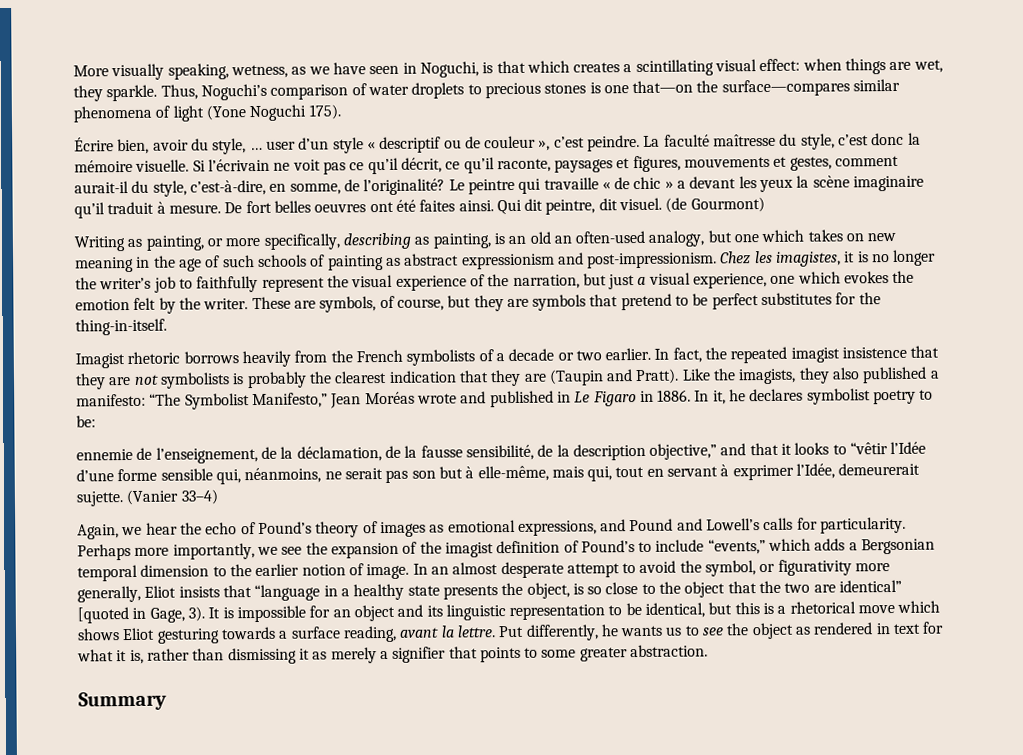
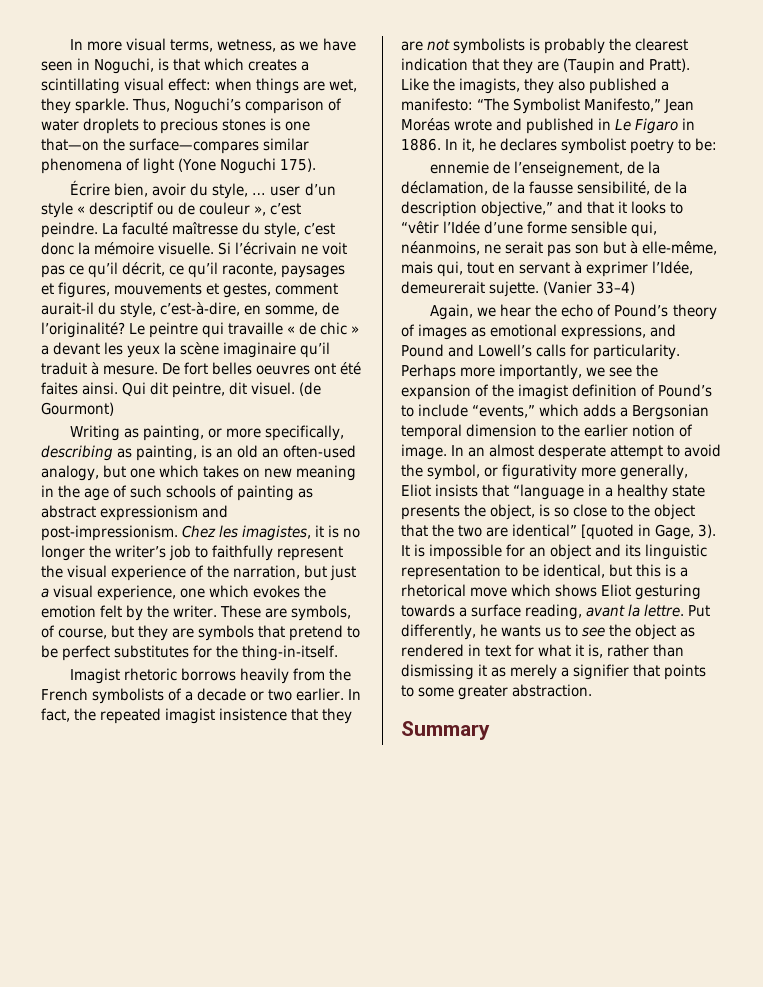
[73,63,229,81] More visually speaking, -> [70,38,214,52] In more visual terms,

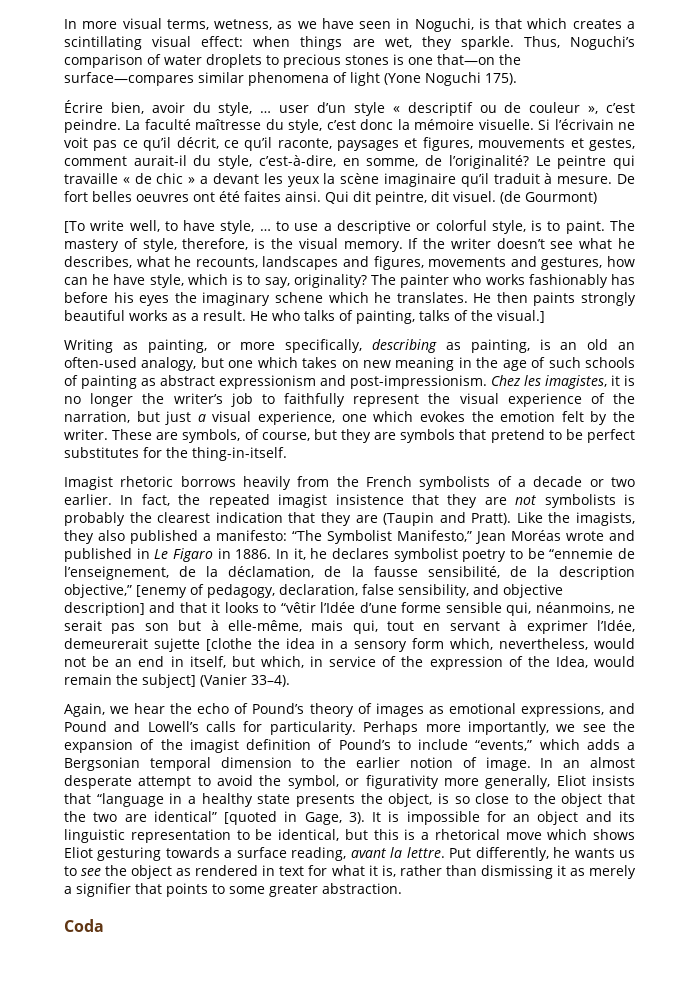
(114, 409) none -> [64,220,635,234] [64,238,635,252] [64,256,636,270] [64,274,635,288] [64,292,636,306] [64,310,545,324] // [To write well, to have style, … to use a descriptive or colorful style, is to paint. The mastery of style, therefore, is the visual memory. If the writer doesn’t see what he describes, what he recounts, landscapes and figures, movements and gestures, how can he have style, which is to say, originality? The painter who works fashionably has before his eyes the imaginary schene which he translates. He then paints strongly beautiful works as a result. He who talks of painting, talks of the visual.]
[695,138,718,151] [430,161,490,174] be: // ennemie -> [527,548,614,559] be “ennemie
(554, 209) none -> [136,584,563,598] [64,602,145,616] [enemy of pedagogy, declaration, false sensibility, and objective description]
[489,281,636,297] sujette. (Vanier 33–4) -> [154,638,635,652] [64,656,635,670] [64,674,290,688] sujette [clothe the idea in a sensory form which, nevertheless, would not be an end in itself, but which, in service of the expression of the Idea, would remain the subject] (Vanier 33–4).
[401,721,490,740] Summary -> [64,919,104,932] Coda

